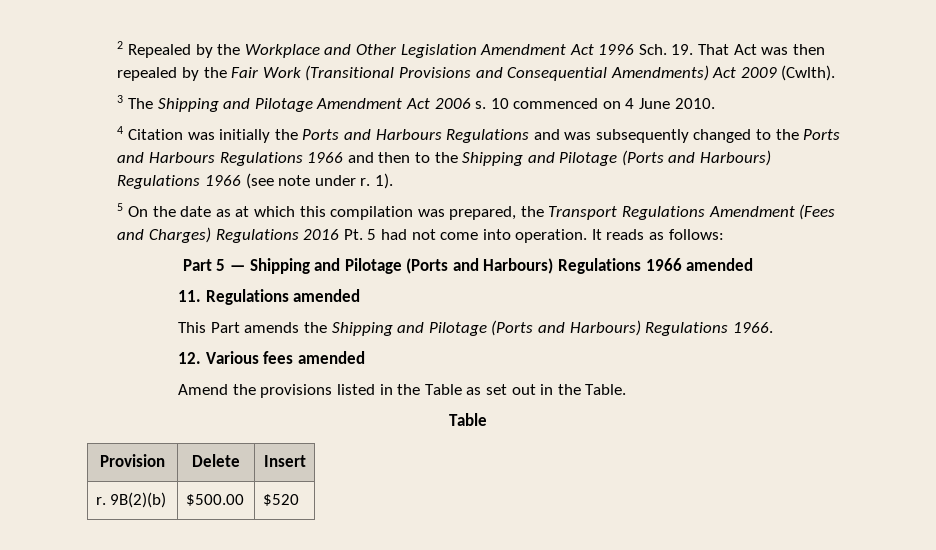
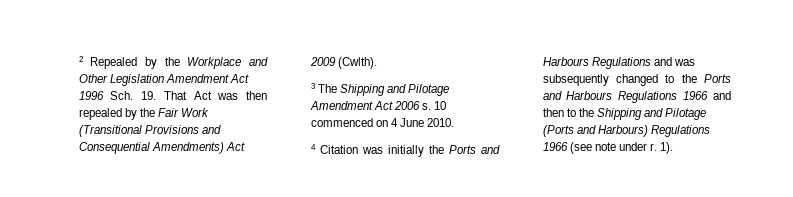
[117,203,836,220] [117,227,724,243] [182,258,754,274] [178,289,361,305] [178,320,773,336] [178,351,366,364] [178,384,627,398] [449,413,487,426] [100,454,165,467] [192,454,240,467] [263,455,306,467] [95,492,167,508] [185,494,244,506] [262,494,299,506] // 5 On the date as at which this compilation was prepared, the Transport Regulations Amendment (Fees and Charges) Regulations 2016 Pt. 5 had not come into operation. It reads as follows: // Part 5 — Shipping and Pilotage (Ports and Harbours) Regulations 1966 amended // 11. Regulations amended // This Part amends the Shipping and Pilotage (Ports and Harbours) Regulations 1966. // 12. Various fees amended // Amend the provisions listed in the Table as set out in the Table. // Table // Provision | Delete | Insert // r. 9B(2)(b) | $500.00 | $520 -> (674, 148) none

